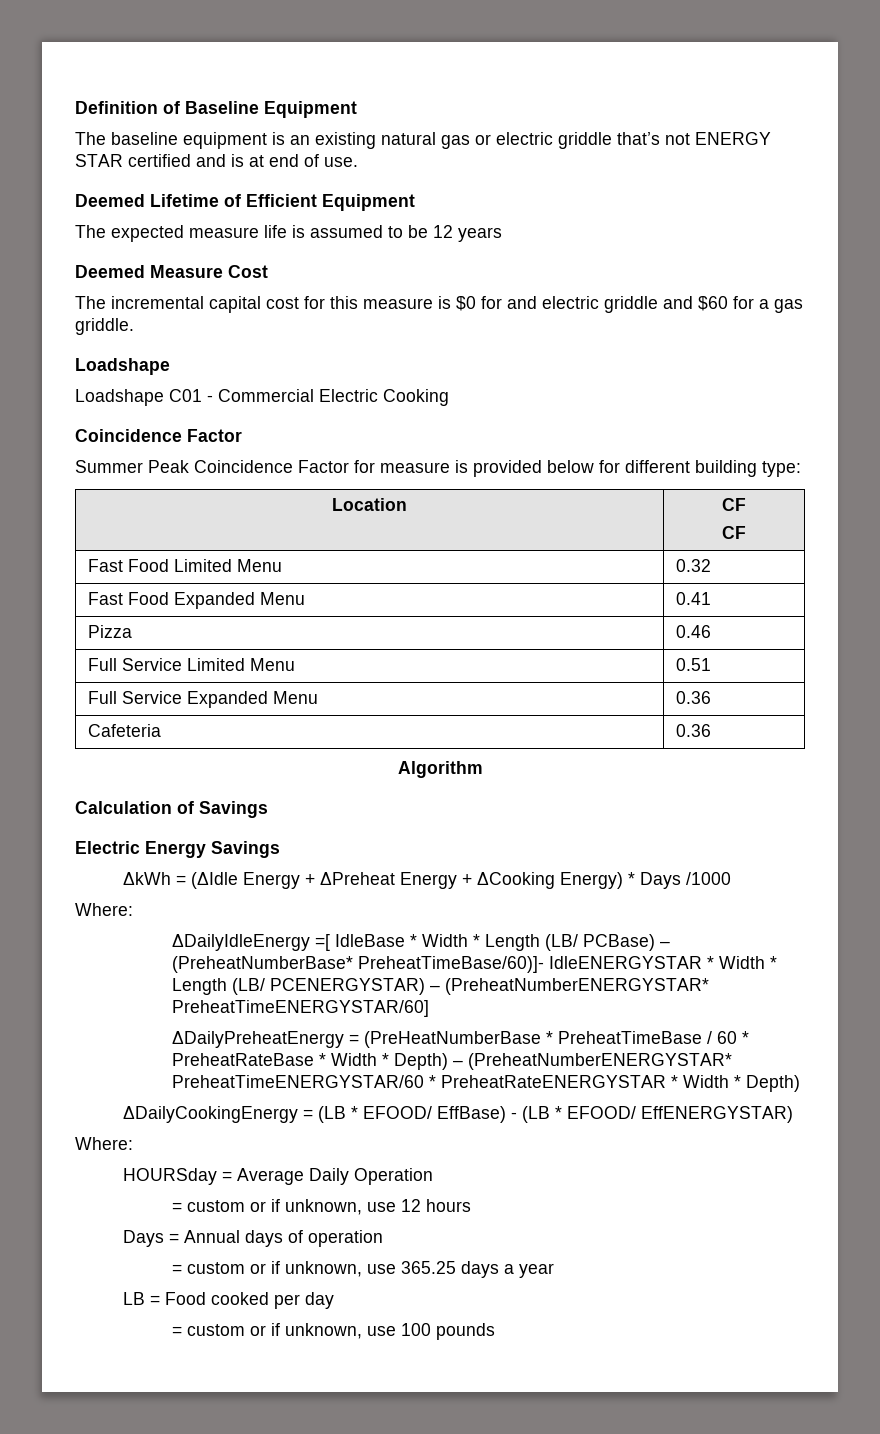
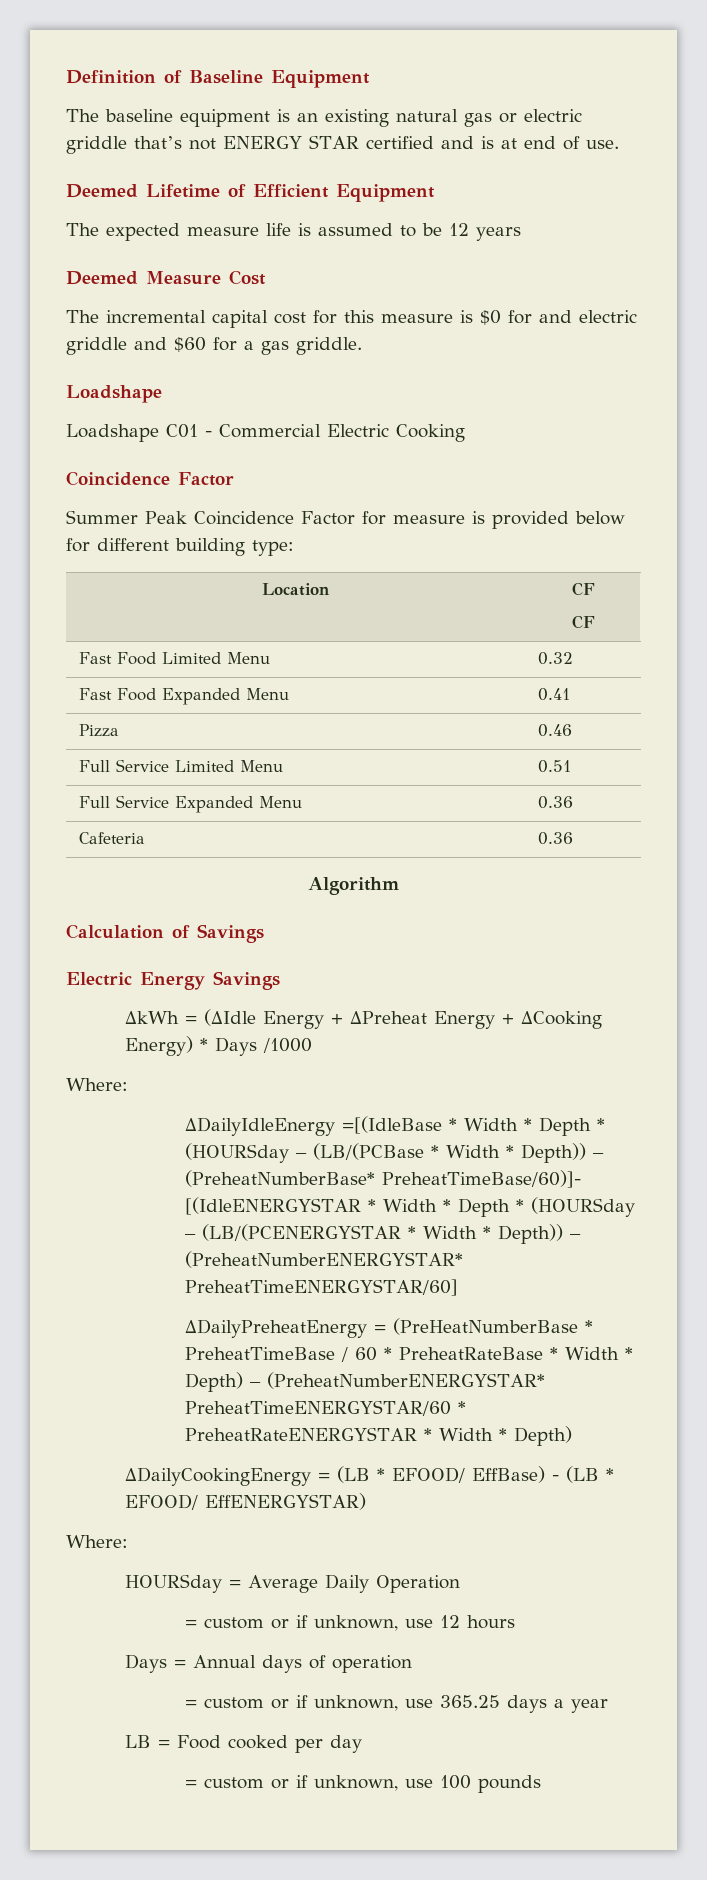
[314,934,655,951] =[ IdleBase * Width * Length (LB/ PCBase) -> [341,1116,605,1136] [184,1143,586,1163] =[(IdleBase * Width * Depth * (HOURSday – (LB/(PCBase * Width * Depth))
[548,956,777,969] [171,978,425,995] IdleENERGYSTAR * Width * Length (LB/ PCENERGYSTAR) -> [184,1197,635,1217] [184,1224,563,1244] [(IdleENERGYSTAR * Width * Depth * (HOURSday – (LB/(PCENERGYSTAR * Width * Depth))

